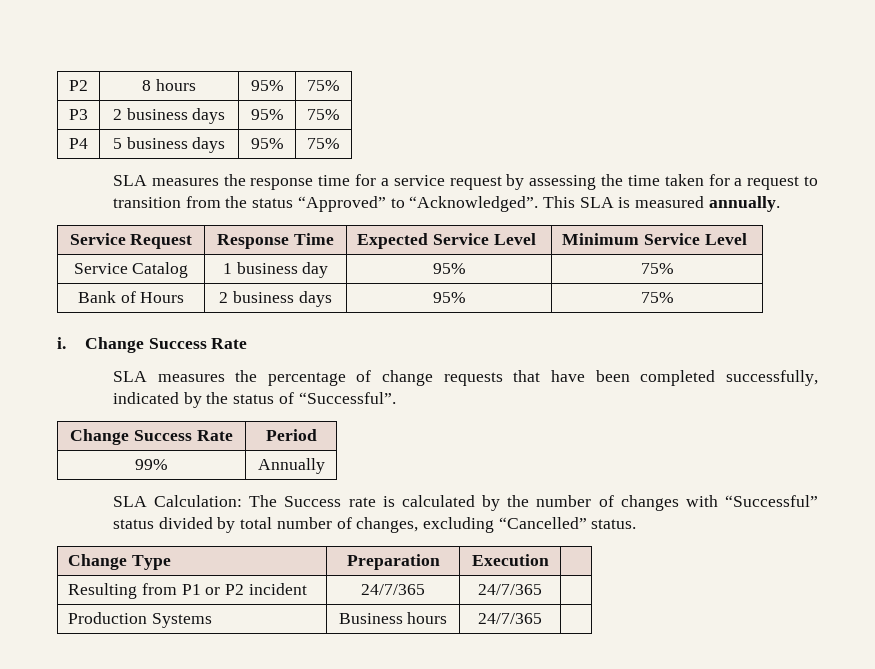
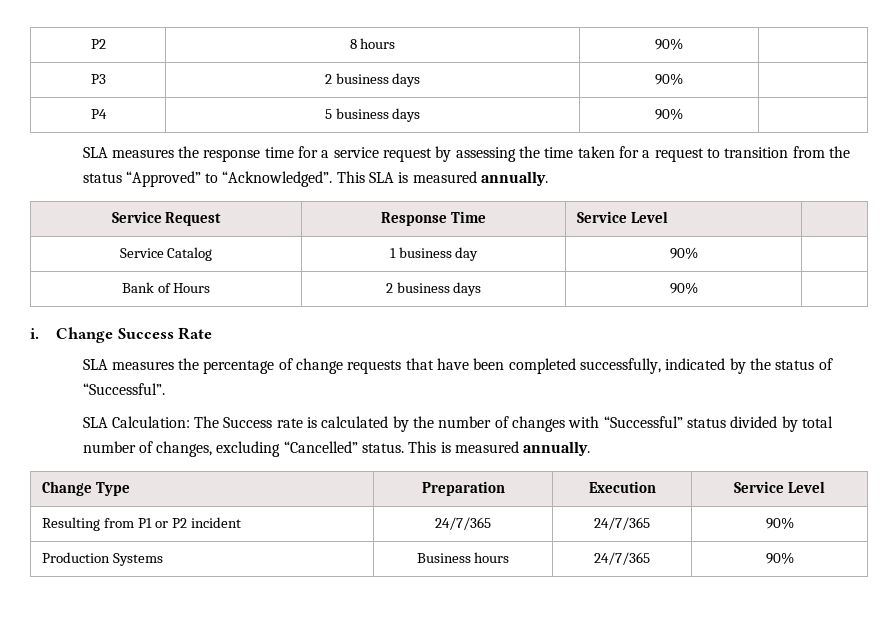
[250,80,284,91] [307,80,340,91] 95% | 75% -> [655,38,683,50] 90% |
[250,109,284,120] [307,109,340,120] 95% | 75% -> [655,73,683,85] 90% |
[250,138,284,149] [307,138,340,149] 95% | 75% -> [655,108,683,120] 90% |
[357,233,429,249] Expected -> (486, 217) none
[562,233,747,245] Minimum Service Level -> (669, 217) none
[432,263,466,274] [640,263,674,274] 95% | 75% -> [669,247,698,259] 90% |
[432,292,466,303] [640,292,674,303] 95% | 75% -> [669,282,698,294] 90% |
[70,429,233,445] [265,429,317,441] [135,459,168,470] [257,458,325,474] // Change Success Rate | Period // 99% | Annually -> (165, 389) none
(637, 524) none -> [408,441,591,456] This is measured annually.
(549, 560) none -> [734,481,825,493] Service Level
(542, 589) none -> [765,517,794,529] 90%
(542, 618) none -> [765,552,794,564] 90%

